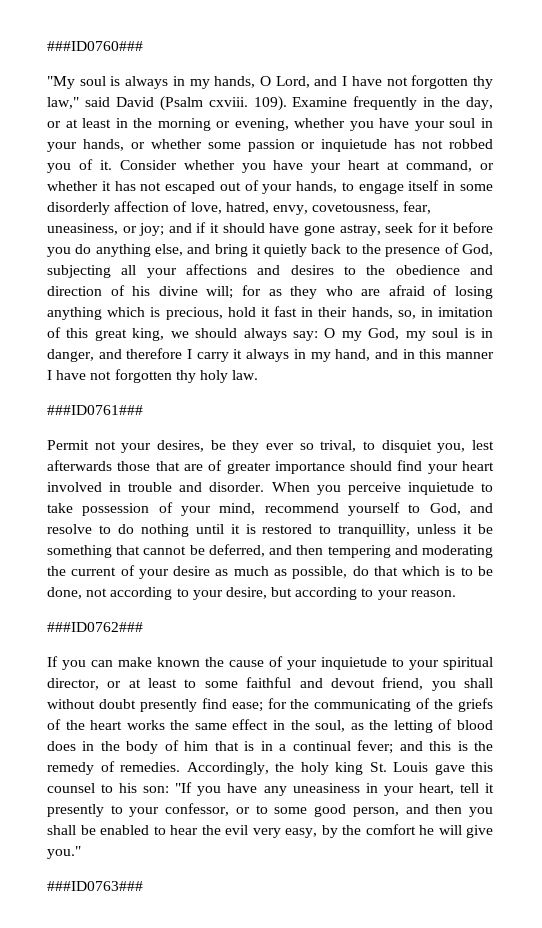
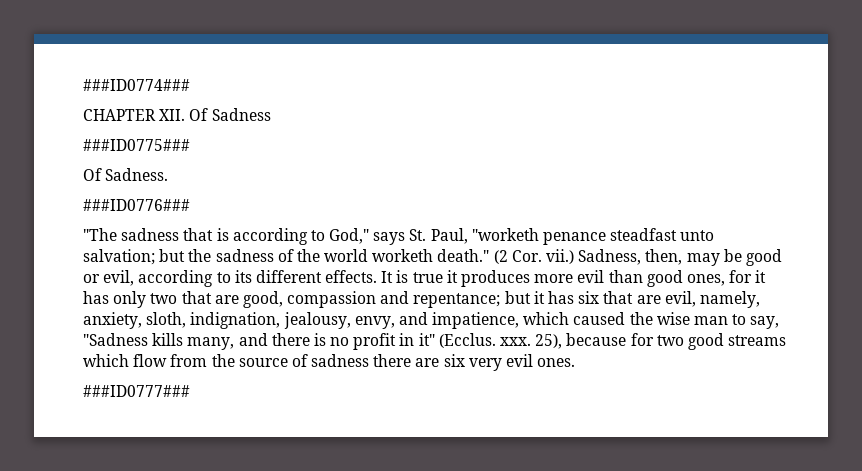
[47,41,143,51] [47,75,494,89] [47,96,493,111] [47,118,494,131] [47,139,493,152] [47,159,495,173] [47,180,494,194] [47,201,432,215] [47,222,494,236] [47,243,493,257] [47,264,493,278] [47,285,493,299] [47,306,494,320] [47,327,494,341] [47,348,494,362] [47,369,259,383] [47,405,143,415] [47,440,495,453] [47,460,495,474] [47,482,493,495] [47,502,493,516] [47,524,494,537] [47,544,494,558] [47,565,493,579] [47,587,456,600] [47,622,143,632] [47,656,493,670] [47,677,494,691] [47,698,493,712] [47,719,493,733] [47,740,493,754] [47,761,493,775] [47,782,494,796] [47,803,494,817] [47,824,493,838] [47,846,81,859] [47,881,143,891] ###ID0760### // "My soul is always in my hands, O Lord, and I have not forgotten thy law," said David (Psalm cxviii. 109). Examine frequently in the day, or at least in the morning or evening, whether you have your soul in your hands, or whether some passion or inquietude has not robbed you of it. Consider whether you have your heart at command, or whether it has not escaped out of your hands, to engage itself in some disorderly affection of love, hatred, envy, covetousness, fear, uneasiness, or joy; and if it should have gone astray, seek for it before you do anything else, and bring it quietly back to the presence of God, subjecting all your affections and desires to the obedience and direction of his divine will; for as they who are afraid of losing anything which is precious, hold it fast in their hands, so, in imitation of this great king, we should always say: O my God, my soul is in danger, and therefore I carry it always in my hand, and in this manner I have not forgotten thy holy law. // ###ID0761### // Permit not your desires, be they ever so trival, to disquiet you, lest afterwards those that are of greater importance should find your heart involved in trouble and disorder. When you perceive inquietude to take possession of your mind, recommend yourself to God, and resolve to do nothing until it is restored to tranquillity, unless it be something that cannot be deferred, and then tempering and moderating the current of your desire as much as possible, do that which is to be done, not according to your desire, but according to your reason. // ###ID0762### // If you can make known the cause of your inquietude to your spiritual director, or at least to some faithful and devout friend, you shall without doubt presently find ease; for the communicating of the griefs of the heart works the same effect in the soul, as the letting of blood does in the body of him that is in a continual fever; and this is the remedy of remedies. Accordingly, the holy king St. Louis gave this counsel to his son: "If you have any uneasiness in your heart, tell it presently to your confessor, or to some good person, and then you shall be enabled to hear the evil very easy, by the comfort he will give you." // ###ID0763### -> [83,79,190,91] [83,108,271,121] [83,139,190,151] [83,168,169,181] [83,199,190,211] [83,228,715,245] [83,249,782,266] [83,270,767,287] [83,291,760,308] [83,312,780,329] [83,333,787,350] [83,354,576,371] [83,385,190,397] ###ID0774### // CHAPTER XII. Of Sadness // ###ID0775### // Of Sadness. // ###ID0776### // "The sadness that is according to God," says St. Paul, "worketh penance steadfast unto salvation; but the sadness of the world worketh death." (2 Cor. vii.) Sadness, then, may be good or evil, according to its different effects. It is true it produces more evil than good ones, for it has only two that are good, compassion and repentance; but it has six that are evil, namely, anxiety, sloth, indignation, jealousy, envy, and impatience, which caused the wise man to say, "Sadness kills many, and there is no profit in it" (Ecclus. xxx. 25), because for two good streams which flow from the source of sadness there are six very evil ones. // ###ID0777###

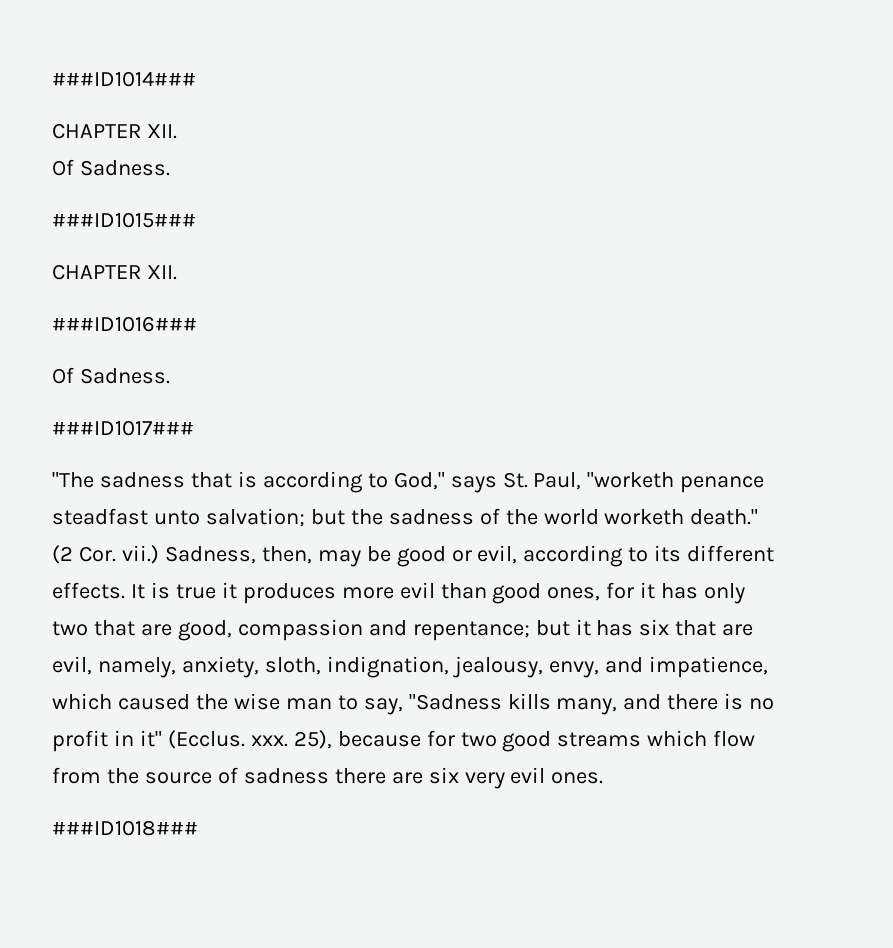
[83,79,190,91] [83,108,271,121] [83,139,190,151] [83,168,169,181] [83,199,190,211] ###ID0774### // CHAPTER XII. Of Sadness // ###ID0775### // Of Sadness. // ###ID0776### -> [52,71,196,87] [52,123,177,139] [52,159,170,176] [52,212,196,228] [52,264,177,280] [52,316,197,332] [52,367,170,384] [52,420,194,436] ###ID1014### // CHAPTER XII. // Of Sadness. // ###ID1015### // CHAPTER XII. // ###ID1016### // Of Sadness. // ###ID1017###
[83,385,190,397] ###ID0777### -> [52,820,198,836] ###ID1018###

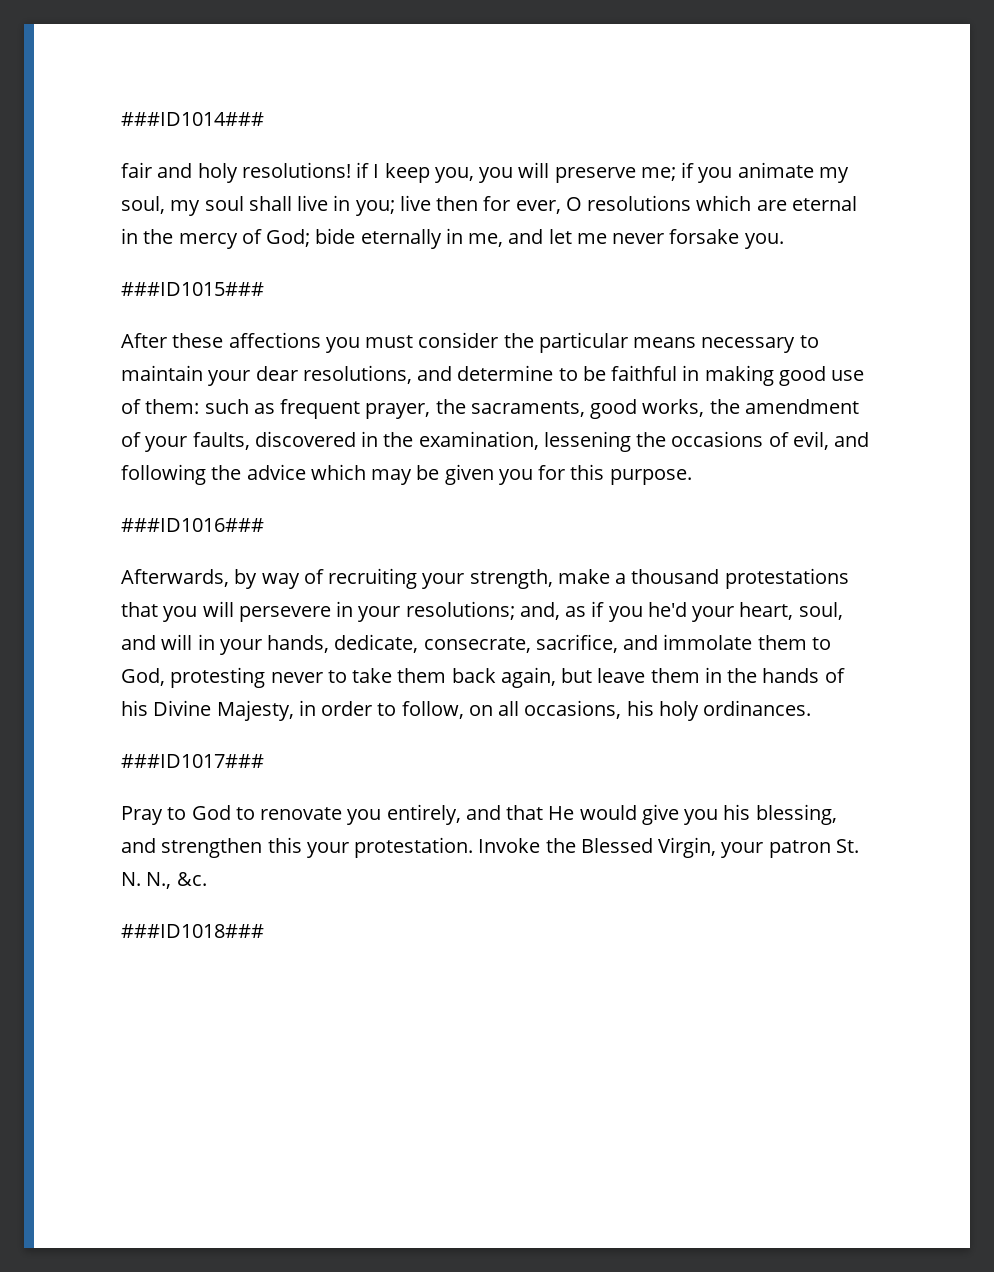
[52,123,177,139] [52,159,170,176] [52,212,196,228] [52,264,177,280] [52,316,197,332] [52,367,170,384] [52,420,194,436] [52,471,765,493] [52,508,759,527] [52,545,775,567] [52,582,746,604] [52,619,754,641] [52,656,768,678] [52,693,775,715] [52,730,756,752] [52,767,604,789] CHAPTER XII. // Of Sadness. // ###ID1015### // CHAPTER XII. // ###ID1016### // Of Sadness. // ###ID1017### // "The sadness that is according to God," says St. Paul, "worketh penance steadfast unto salvation; but the sadness of the world worketh death." (2 Cor. vii.) Sadness, then, may be good or evil, according to its different effects. It is true it produces more evil than good ones, for it has only two that are good, compassion and repentance; but it has six that are evil, namely, anxiety, sloth, indignation, jealousy, envy, and impatience, which caused the wise man to say, "Sadness kills many, and there is no profit in it" (Ecclus. xxx. 25), because for two good streams which flow from the source of sadness there are six very evil ones. -> [121,162,849,183] [121,195,857,216] [121,228,784,249] [121,282,264,296] [121,332,819,353] [121,365,865,386] [121,399,859,419] [121,431,870,452] [121,464,692,485] [121,518,264,532] [121,568,849,589] [121,601,843,622] [121,634,831,655] [121,667,845,688] [121,700,812,721] [121,754,264,768] [121,804,837,825] [121,837,859,858] [121,872,207,889] fair and holy resolutions! if I keep you, you will preserve me; if you animate my soul, my soul shall live in you; live then for ever, O resolutions which are eternal in the mercy of God; bide eternally in me, and let me never forsake you. // ###ID1015### // After these affections you must consider the particular means necessary to maintain your dear resolutions, and determine to be faithful in making good use of them: such as frequent prayer, the sacraments, good works, the amendment of your faults, discovered in the examination, lessening the occasions of evil, and following the advice which may be given you for this purpose. // ###ID1016### // Afterwards, by way of recruiting your strength, make a thousand protestations that you will persevere in your resolutions; and, as if you he'd your heart, soul, and will in your hands, dedicate, consecrate, sacrifice, and immolate them to God, protesting never to take them back again, but leave them in the hands of his Divine Majesty, in order to follow, on all occasions, his holy ordinances. // ###ID1017### // Pray to God to renovate you entirely, and that He would give you his blessing, and strengthen this your protestation. Invoke the Blessed Virgin, your patron St. N. N., &c.

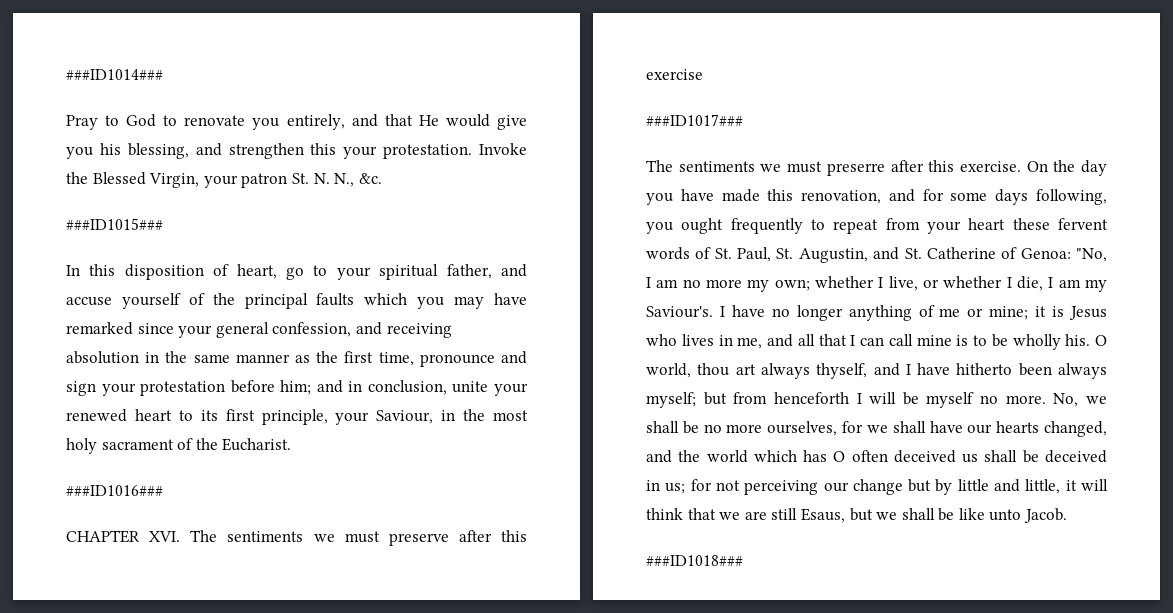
[121,162,849,183] [121,195,857,216] [121,228,784,249] [121,282,264,296] [121,332,819,353] [121,365,865,386] [121,399,859,419] [121,431,870,452] [121,464,692,485] [121,518,264,532] [121,568,849,589] [121,601,843,622] [121,634,831,655] [121,667,845,688] [121,700,812,721] [121,754,264,768] // fair and holy resolutions! if I keep you, you will preserve me; if you animate my soul, my soul shall live in you; live then for ever, O resolutions which are eternal in the mercy of God; bide eternally in me, and let me never forsake you. // ###ID1015### // After these affections you must consider the particular means necessary to maintain your dear resolutions, and determine to be faithful in making good use of them: such as frequent prayer, the sacraments, good works, the amendment of your faults, discovered in the examination, lessening the occasions of evil, and following the advice which may be given you for this purpose. // ###ID1016### // Afterwards, by way of recruiting your strength, make a thousand protestations that you will persevere in your resolutions; and, as if you he'd your heart, soul, and will in your hands, dedicate, consecrate, sacrifice, and immolate them to God, protesting never to take them back again, but leave them in the hands of his Divine Majesty, in order to follow, on all occasions, his holy ordinances. // ###ID1017### -> (163, 74) none
(207, 879) none -> [66,218,163,230] [66,264,527,280] [66,293,528,309] [66,322,452,338] [66,351,527,367] [66,380,528,396] [66,409,528,425] [66,438,292,454] [66,485,163,496] [66,530,527,546] [646,69,703,80] [646,114,743,126] [646,160,1107,176] [646,189,1107,205] [646,218,1108,234] [646,247,1107,263] [646,276,1107,292] [646,305,1107,321] [646,334,1107,350] [646,363,1107,379] [646,392,1107,408] [646,421,1107,437] [646,450,1107,463] [646,479,1108,495] [646,508,1068,523] // ###ID1015### // In this disposition of heart, go to your spiritual father, and accuse yourself of the principal faults which you may have remarked since your general confession, and receiving absolution in the same manner as the first time, pronounce and sign your protestation before him; and in conclusion, unite your renewed heart to its first principle, your Saviour, in the most holy sacrament of the Eucharist. // ###ID1016### // CHAPTER XVI. The sentiments we must preserve after this exercise // ###ID1017### // The sentiments we must preserre after this exercise. On the day you have made this renovation, and for some days following, you ought frequently to repeat from your heart these fervent words of St. Paul, St. Augustin, and St. Catherine of Genoa: "No, I am no more my own; whether I live, or whether I die, I am my Saviour's. I have no longer anything of me or mine; it is Jesus who lives in me, and all that I can call mine is to be wholly his. O world, thou art always thyself, and I have hitherto been always myself; but from henceforth I will be myself no more. No, we shall be no more ourselves, for we shall have our hearts changed, and the world which has O often deceived us shall be deceived in us; for not perceiving our change but by little and little, it will think that we are still Esaus, but we shall be like unto Jacob.

